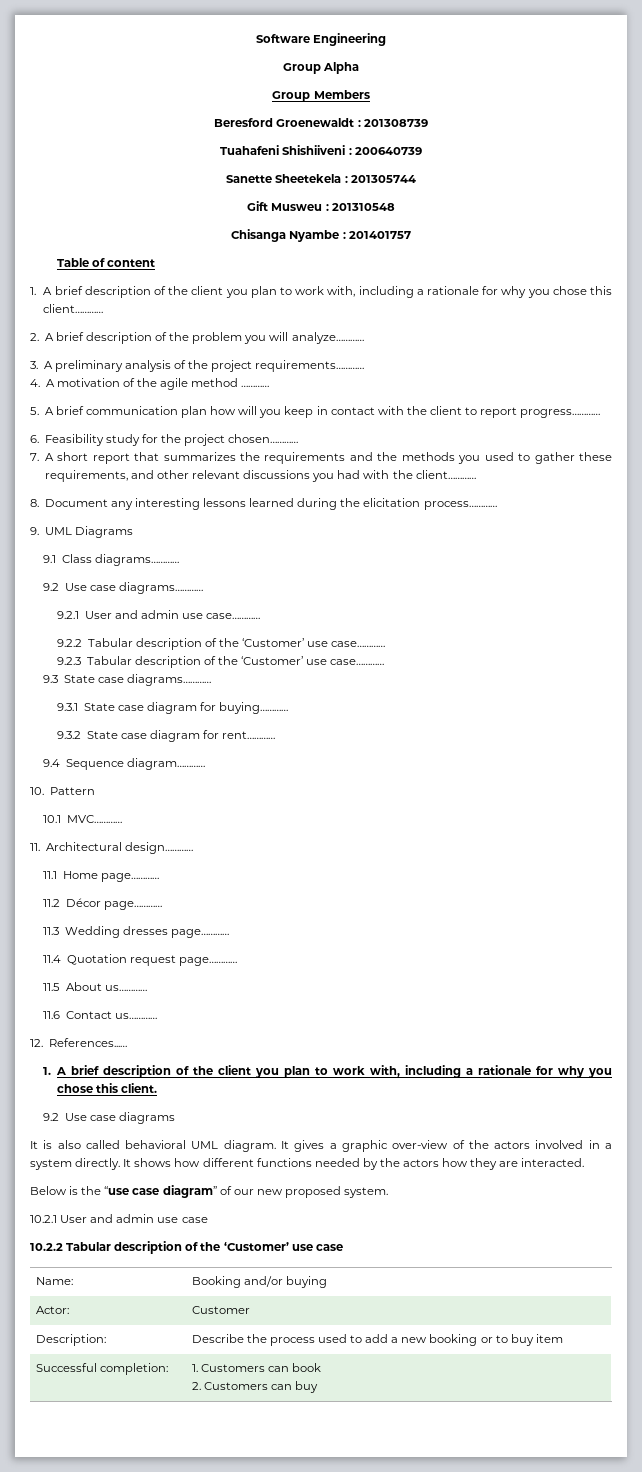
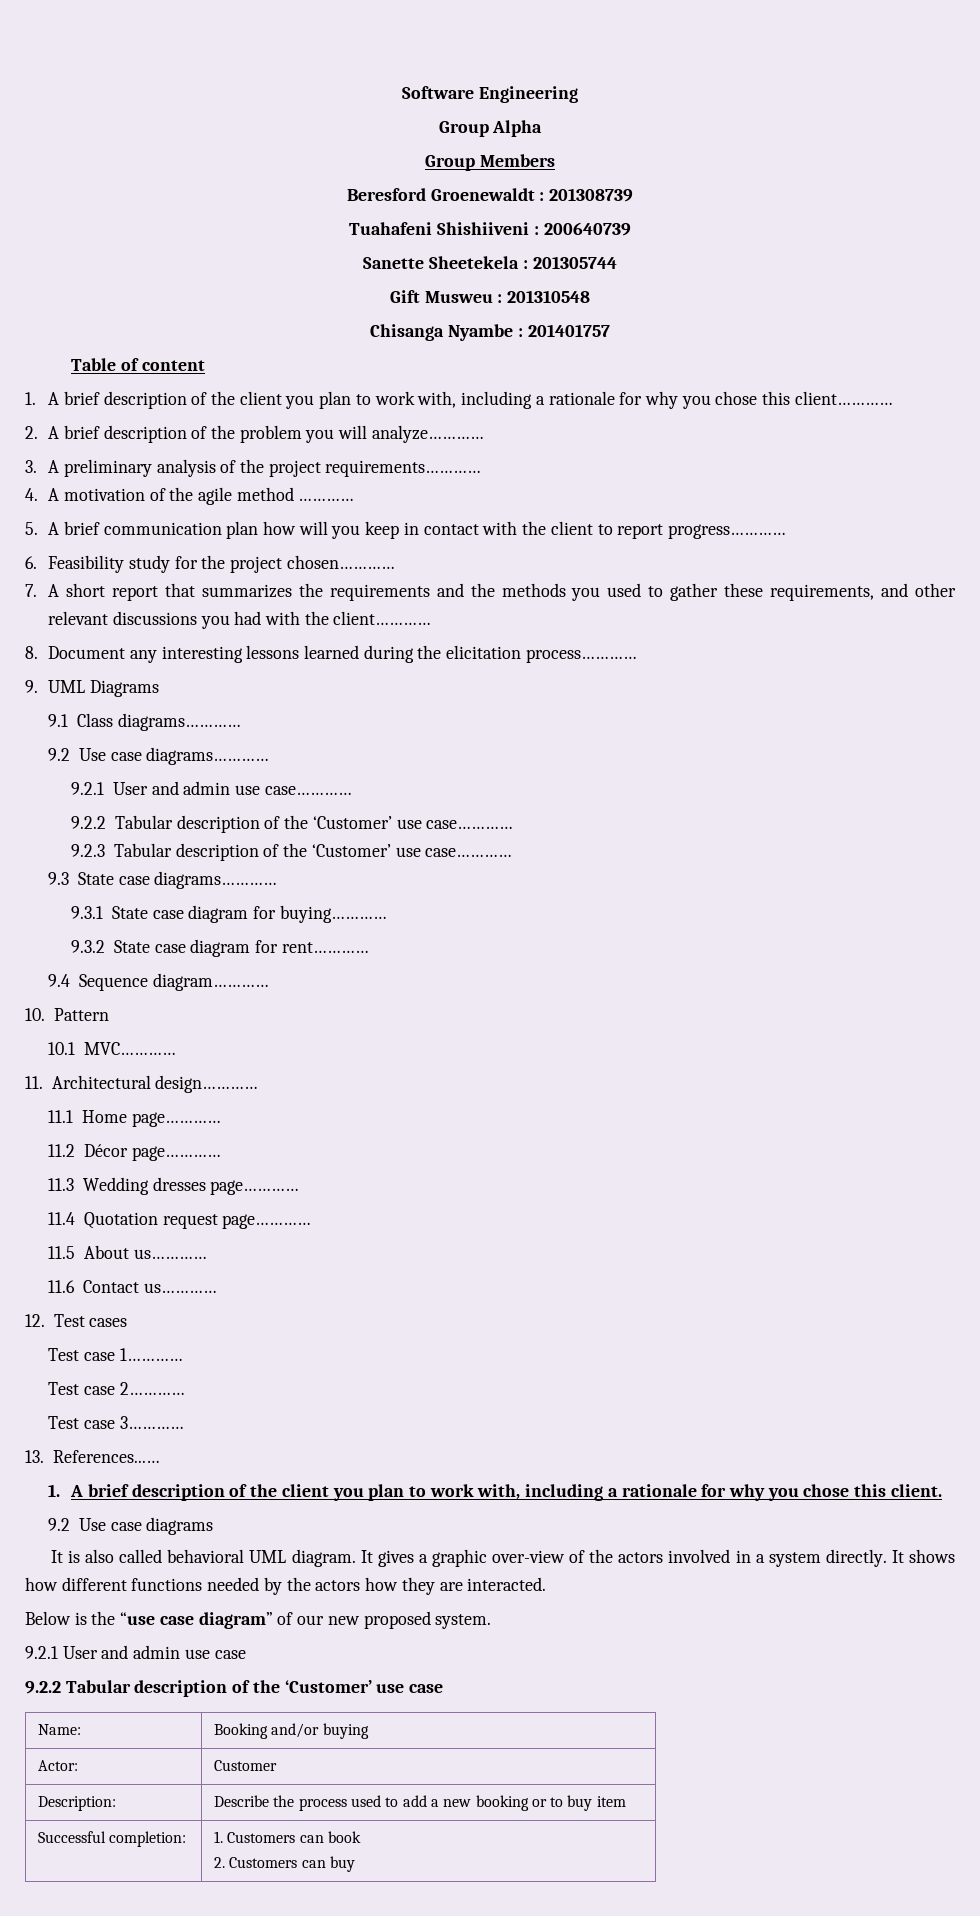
(43, 1043) none -> [53,1314,128,1327] [48,1348,183,1361] [48,1382,185,1395] [48,1416,184,1429] [25,1450,44,1463] Test cases // Test case 1………… // Test case 2………… // Test case 3………… // 13.
[30,1215,57,1223] 10.2.1 -> [25,1646,58,1659] 9.2.1
[30,1243,63,1251] 10.2.2 -> [25,1681,61,1694] 9.2.2

